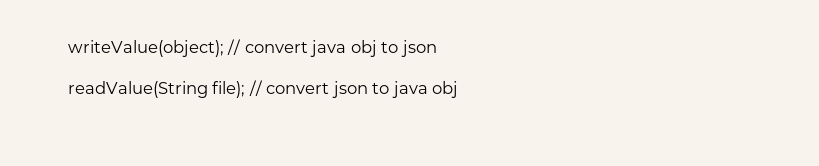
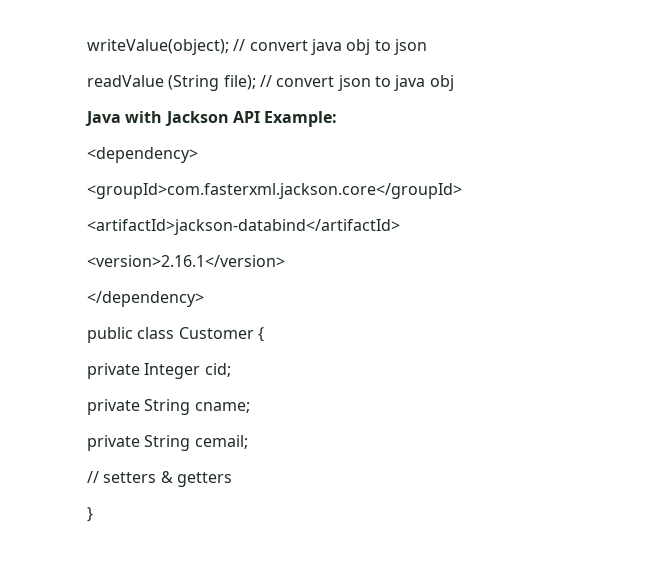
[68,81,208,98] readValue(String -> [87,75,220,91] readValue (String
(459, 89) none -> [85,111,338,127] [87,147,198,163] [87,183,462,199] [87,219,400,235] [87,255,285,267] [87,291,204,307] [87,327,264,343] [87,363,231,379] [87,399,250,415] [87,435,248,451] [87,471,232,487] [87,507,93,522] // Java with Jackson API Example: // <dependency> // <groupId>com.fasterxml.jackson.core</groupId> // <artifactId>jackson-databind</artifactId> // <version>2.16.1</version> // </dependency> // public class Customer { // private Integer cid; // private String cname; // private String cemail; // // setters & getters // }

